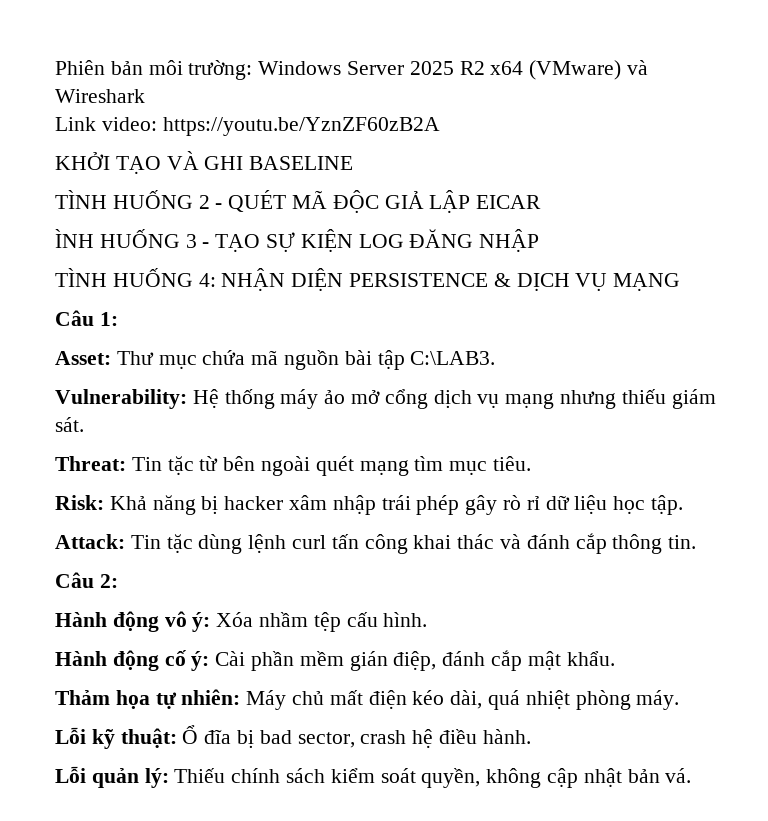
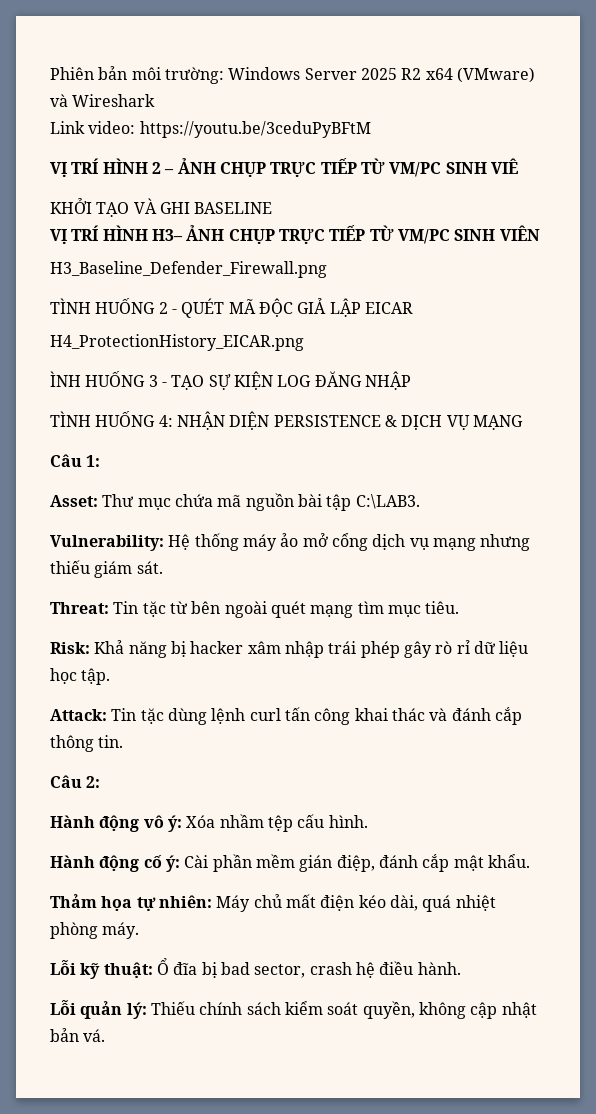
[162,117,440,136] https://youtu.be/YznZF60zB2A -> [139,121,371,138] [50,158,518,177] https://youtu.be/3ceduPyBFtM // VỊ TRÍ HÌNH 2 – ẢNH CHỤP TRỰC TIẾP TỪ VM/PC SINH VIÊ
(354, 163) none -> [50,225,540,244] [50,261,327,278] // VỊ TRÍ HÌNH H3– ẢNH CHỤP TRỰC TIẾP TỪ VM/PC SINH VIÊN // H3_Baseline_Defender_Firewall.png
(542, 202) none -> [50,334,304,351] // H4_ProtectionHistory_EICAR.png

